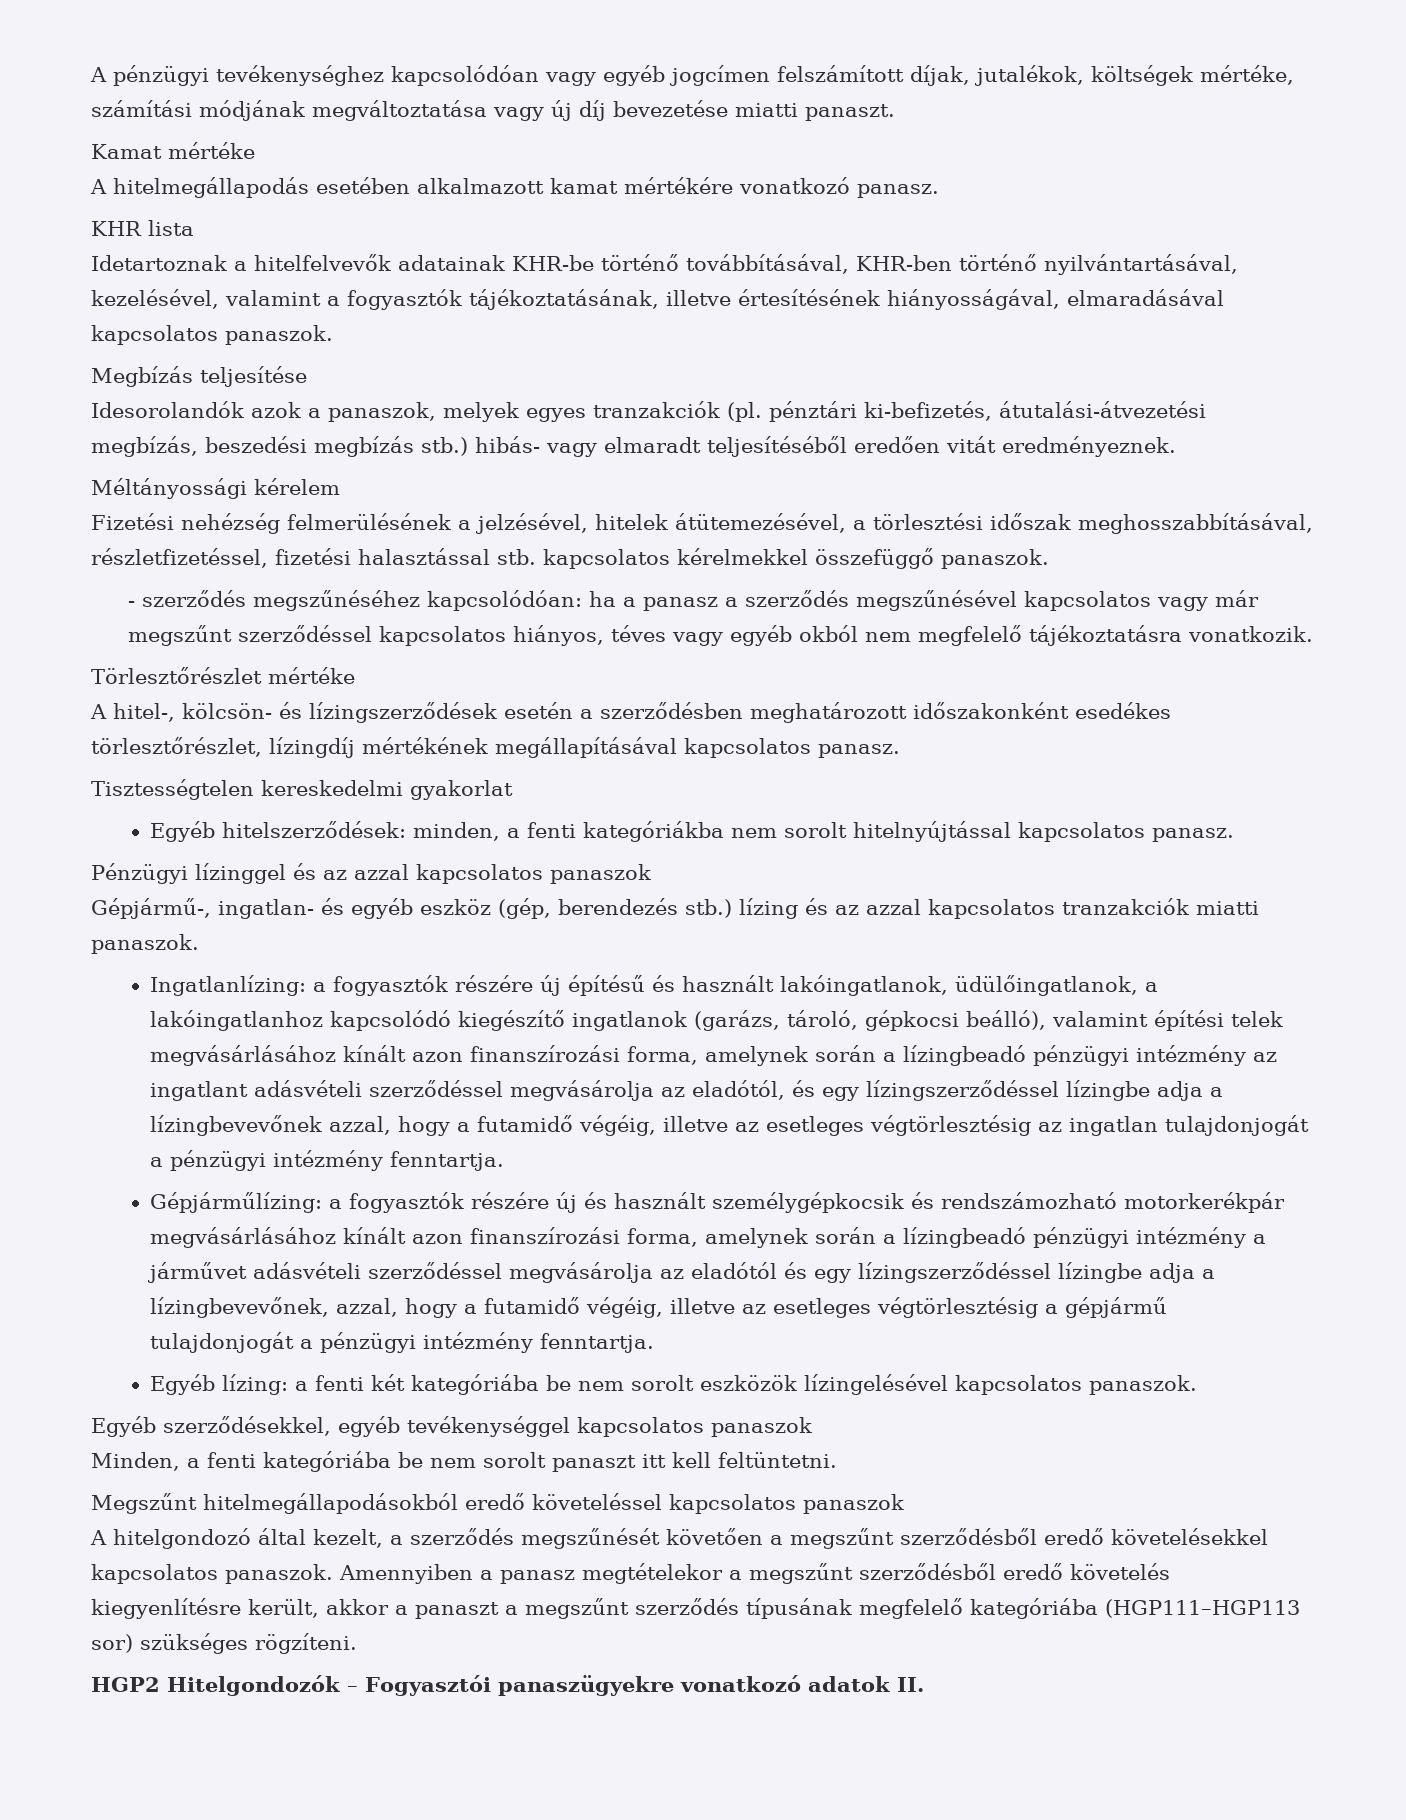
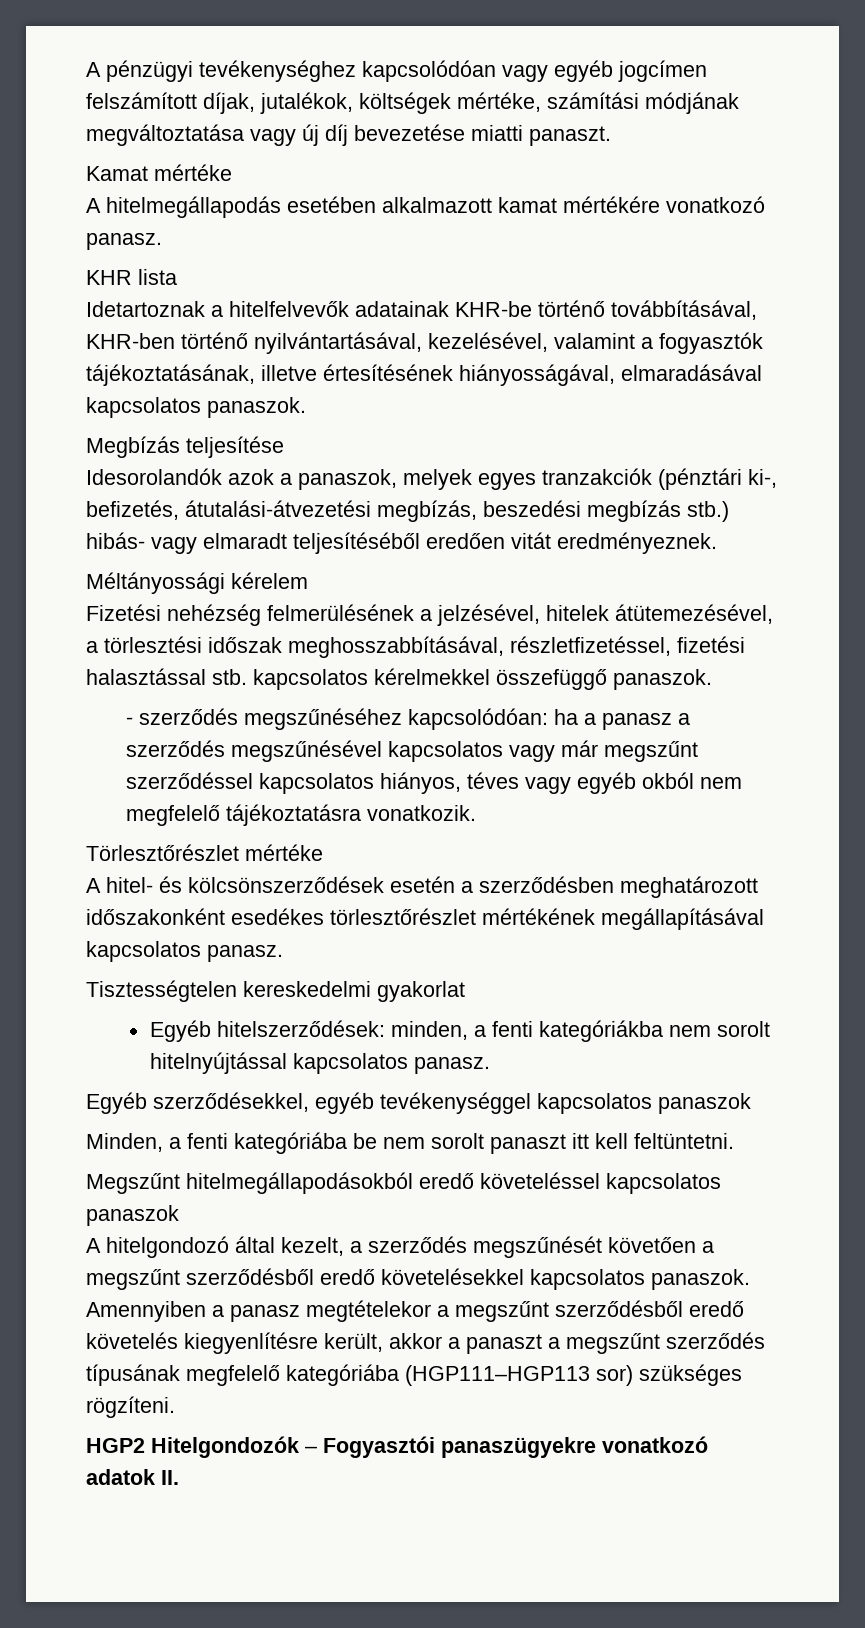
[727,401,992,422] (pl. pénztári ki-befizetés, -> [658,468,777,490] [86,500,179,520] (pénztári ki-, befizetés,
[113,702,497,723] hitel-, kölcsön- és lízingszerződések -> [106,876,384,893] hitel- és kölcsönszerződések
[91,737,355,758] törlesztőrészlet, lízingdíj -> [330,908,476,925] törlesztőrészlet
[91,863,651,884] [91,898,1259,919] [91,934,199,954] [150,975,1159,996] [150,1010,1284,1031] [150,1045,1278,1066] [150,1080,1224,1101] [150,1115,1310,1136] [150,1150,505,1171] [150,1192,1286,1213] [150,1227,1267,1248] [147,1262,1216,1283] [150,1297,1168,1318] [150,1332,655,1353] [150,1374,1198,1395] // Pénzügyi lízinggel és az azzal kapcsolatos panaszok // Gépjármű-, ingatlan- és egyéb eszköz (gép, berendezés stb.) lízing és az azzal kapcsolatos tranzakciók miatti panaszok. // Ingatlanlízing: a fogyasztók részére új építésű és használt lakóingatlanok, üdülőingatlanok, a lakóingatlanhoz kapcsolódó kiegészítő ingatlanok (garázs, tároló, gépkocsi beálló), valamint építési telek megvásárlásához kínált azon finanszírozási forma, amelynek során a lízingbeadó pénzügyi intézmény az ingatlant adásvételi szerződéssel megvásárolja az eladótól, és egy lízingszerződéssel lízingbe adja a lízingbevevőnek azzal, hogy a futamidő végéig, illetve az esetleges végtörlesztésig az ingatlan tulajdonjogát a pénzügyi intézmény fenntartja. // Gépjárműlízing: a fogyasztók részére új és használt személygépkocsik és rendszámozható motorkerékpár megvásárlásához kínált azon finanszírozási forma, amelynek során a lízingbeadó pénzügyi intézmény a járművet adásvételi szerződéssel megvásárolja az eladótól és egy lízingszerződéssel lízingbe adja a lízingbevevőnek, azzal, hogy a futamidő végéig, illetve az esetleges végtörlesztésig a gépjármű tulajdonjogát a pénzügyi intézmény fenntartja. // Egyéb lízing: a fenti két kategóriába be nem sorolt eszközök lízingelésével kapcsolatos panaszok. -> (490, 1065) none

